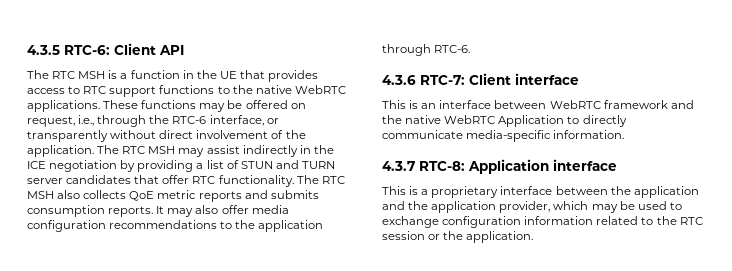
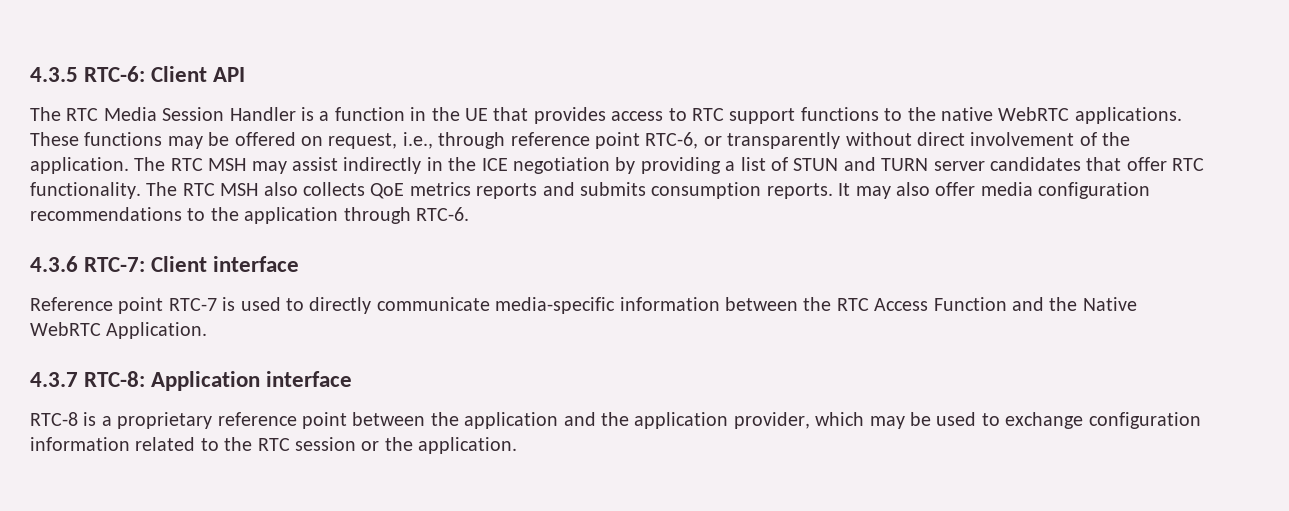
[78,71,106,79] MSH -> [103,107,296,121] Media Session Handler
[149,115,264,126] the RTC-6 interface, -> [510,132,699,149] reference point RTC-6,
[157,190,197,199] metric -> [409,182,471,196] metrics
[382,100,694,109] [382,115,627,127] [382,130,625,142] This is an interface between WebRTC framework and the native WebRTC Application to directly communicate media-specific information. -> [30,297,1137,314] [30,322,208,339] Reference point RTC-7 is used to directly communicate media-specific information between the RTC Access Function and the Native WebRTC Application.
[382,186,406,195] This -> [30,412,78,426] RTC-8
[500,186,553,195] interface -> [217,412,347,429] reference point

